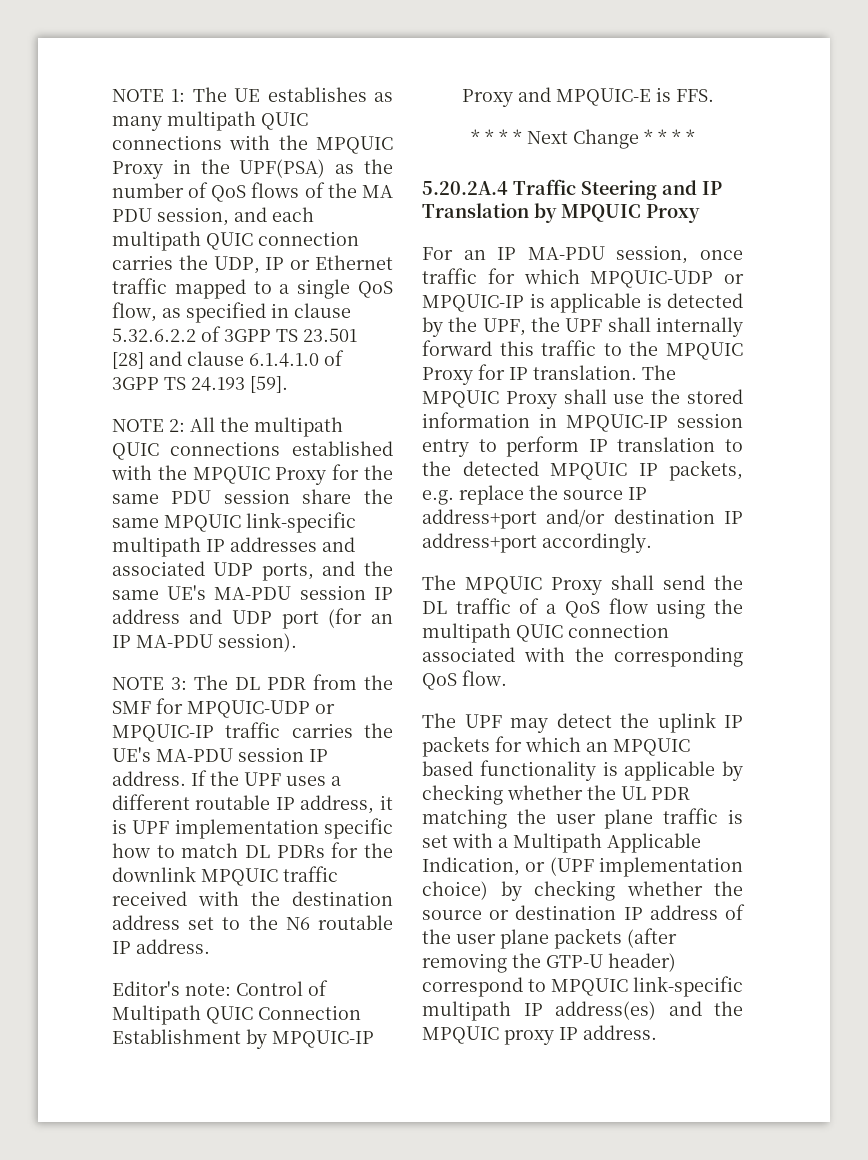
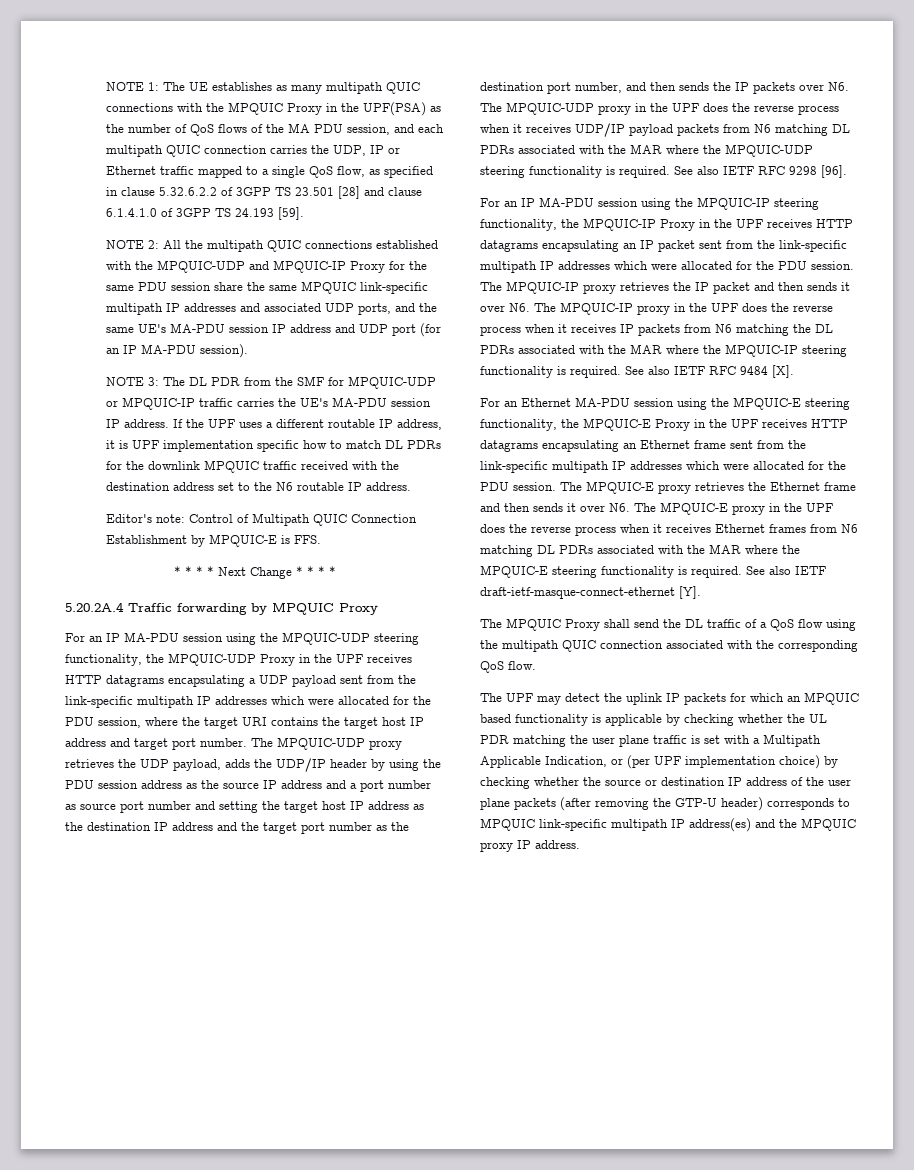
[192,466,270,484] MPQUIC -> [157,260,347,273] MPQUIC-UDP and MPQUIC-IP
[271,1030,374,1048] [461,87,551,107] MPQUIC-IP Proxy and -> (206, 541) none
[581,180,722,200] [422,203,529,218] Steering and IP Translation -> [177,603,247,615] forwarding
[616,245,743,264] [422,268,744,288] [422,293,743,313] [422,317,743,337] [422,340,743,360] [422,364,676,385] [422,389,743,409] [422,412,743,432] [422,436,743,457] [422,460,743,481] [422,485,647,505] [422,509,743,529] [422,533,652,553] session, once traffic for which MPQUIC-UDP or MPQUIC-IP is applicable is detected by the UPF, the UPF shall internally forward this traffic to the MPQUIC Proxy for IP translation. The MPQUIC Proxy shall use the stored information in MPQUIC-IP session entry to perform IP translation to the detected MPQUIC IP packets, e.g. replace the source IP address+port and/or destination IP address+port accordingly. -> [183,632,419,645] [65,653,412,666] [65,675,416,687] [65,696,431,708] [65,717,424,729] [65,737,402,750] [65,758,441,772] [65,780,431,792] [65,801,424,813] [65,822,409,834] [480,82,849,94] [480,102,839,115] [480,123,850,137] [480,144,813,157] [480,165,847,178] [480,197,819,210] [480,218,853,231] [480,240,847,252] [480,261,854,273] [480,281,850,294] [480,302,833,315] [480,324,833,336] [480,344,847,357] [480,365,794,378] [480,397,850,410] [480,418,848,431] [480,440,806,452] [480,461,846,473] [480,481,856,494] [480,502,833,515] [480,524,858,536] [480,544,800,557] [480,565,826,578] [480,586,701,599] session using the MPQUIC-UDP steering functionality, the MPQUIC-UDP Proxy in the UPF receives HTTP datagrams encapsulating a UDP payload sent from the link-specific multipath IP addresses which were allocated for the PDU session, where the target URI contains the target host IP address and target port number. The MPQUIC-UDP proxy retrieves the UDP payload, adds the UDP/IP header by using the PDU session address as the source IP address and a port number as source port number and setting the target host IP address as the destination IP address and the target port number as the destination port number, and then sends the IP packets over N6. The MPQUIC-UDP proxy in the UPF does the reverse process when it receives UDP/IP payload packets from N6 matching DL PDRs associated with the MAR where the MPQUIC-UDP steering functionality is required. See also IETF RFC 9298 [96]. // For an IP MA-PDU session using the MPQUIC-IP steering functionality, the MPQUIC-IP Proxy in the UPF receives HTTP datagrams encapsulating an IP packet sent from the link-specific multipath IP addresses which were allocated for the PDU session. The MPQUIC-IP proxy retrieves the IP packet and then sends it over N6. The MPQUIC-IP proxy in the UPF does the reverse process when it receives IP packets from N6 matching the DL PDRs associated with the MAR where the MPQUIC-IP steering functionality is required. See also IETF RFC 9484 [X]. // For an Ethernet MA-PDU session using the MPQUIC-E steering functionality, the MPQUIC-E Proxy in the UPF receives HTTP datagrams encapsulating an Ethernet frame sent from the link-specific multipath IP addresses which were allocated for the PDU session. The MPQUIC-E proxy retrieves the Ethernet frame and then sends it over N6. The MPQUIC-E proxy in the UPF does the reverse process when it receives Ethernet frames from N6 matching DL PDRs associated with the MAR where the MPQUIC-E steering functionality is required. See also IETF draft-ietf-masque-connect-ethernet [Y].
[549,857,594,876] (UPF -> [627,755,681,769] (per UPF
[422,977,523,997] correspond -> [767,798,834,810] corresponds

